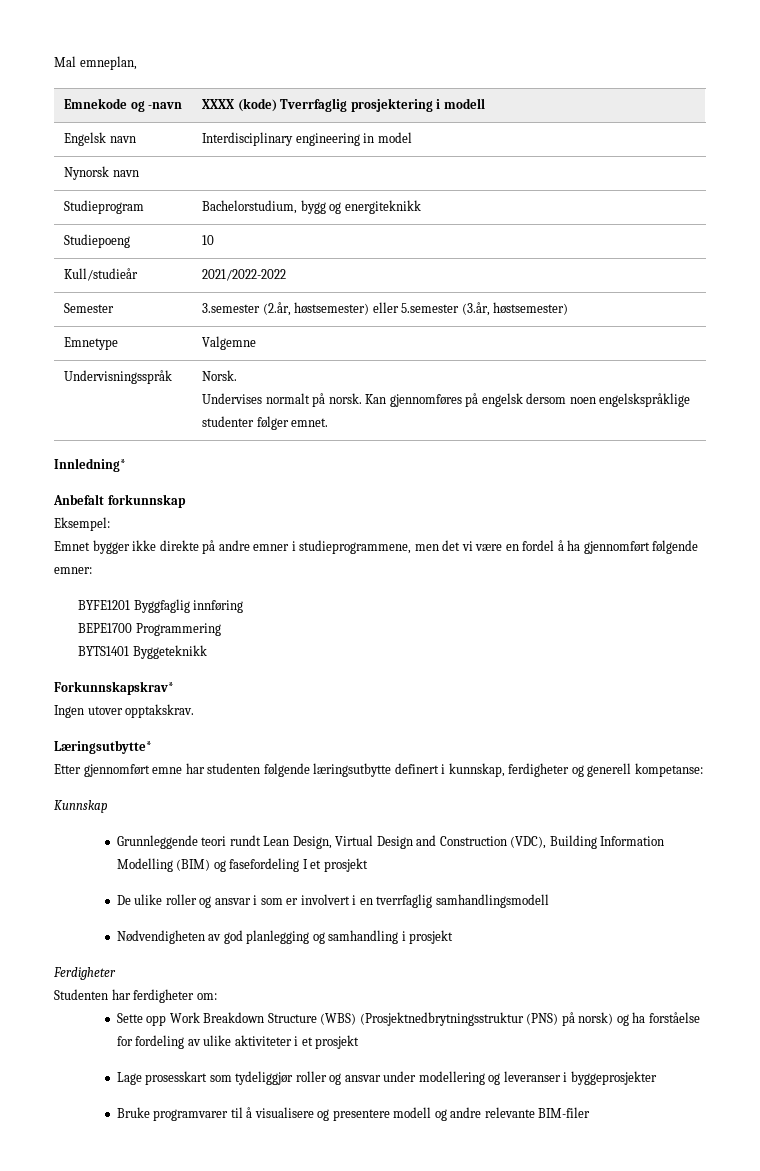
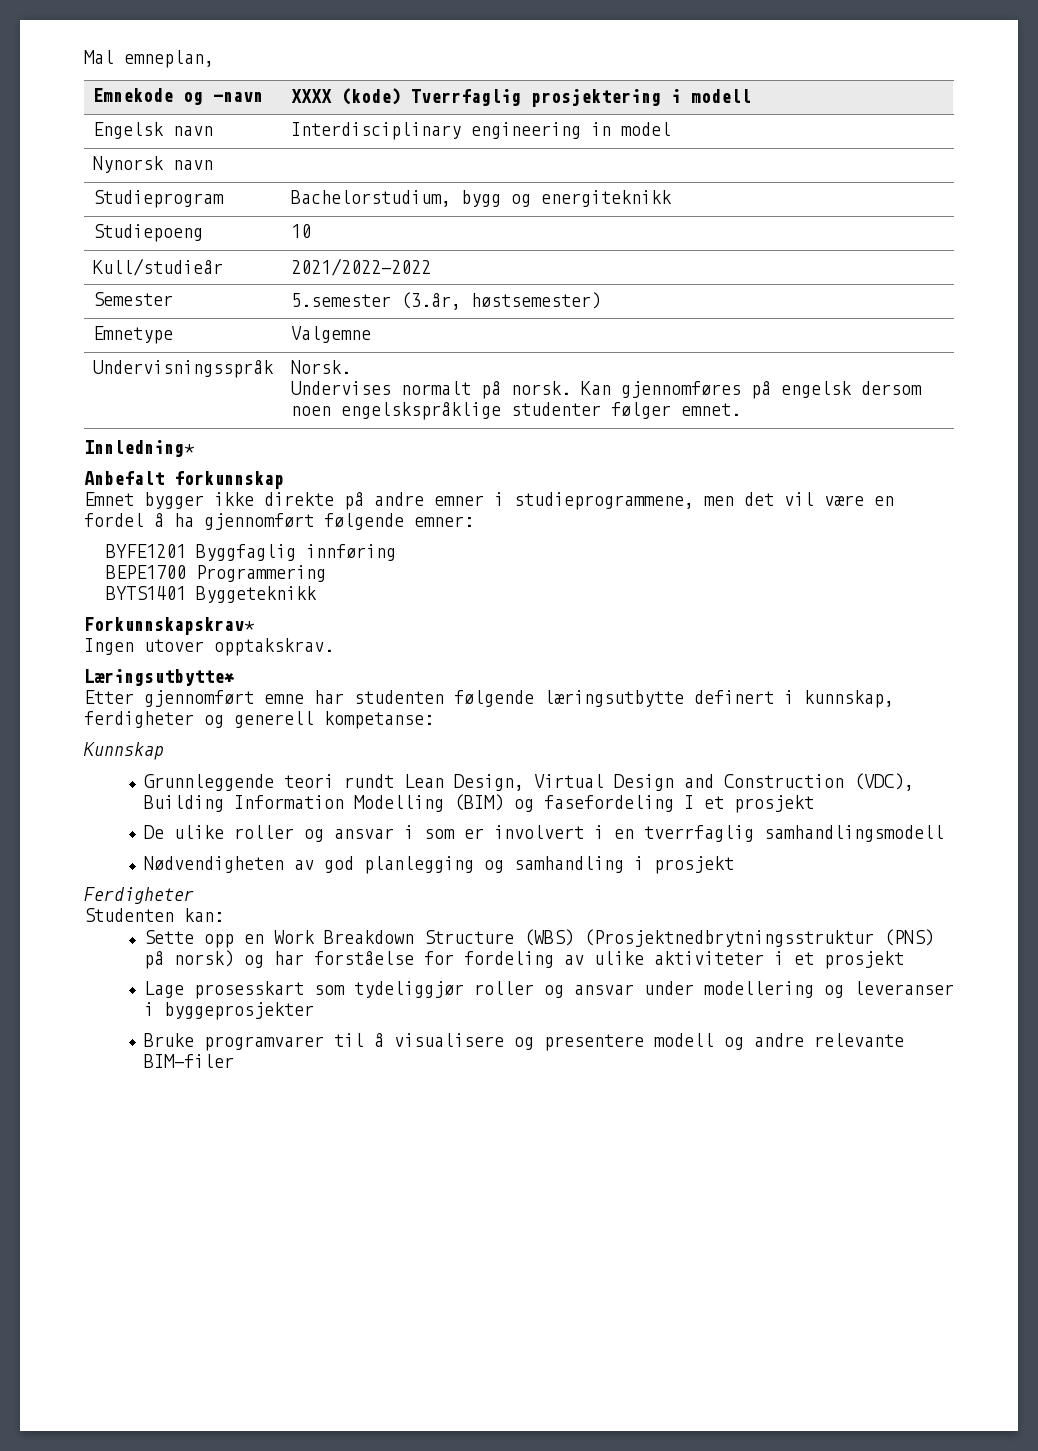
[202,302,399,316] 3.semester (2.år, høstsemester) eller -> (173, 299) none
[54,517,110,531] // Eksempel: -> (284, 480) none
[461,541,473,551] vi -> [784,492,814,506] vil
[111,989,217,1003] har ferdigheter om: -> [184,908,224,922] kan:
(167, 1020) none -> [243,934,264,944] en
[632,1012,646,1023] ha -> [273,951,304,965] har

